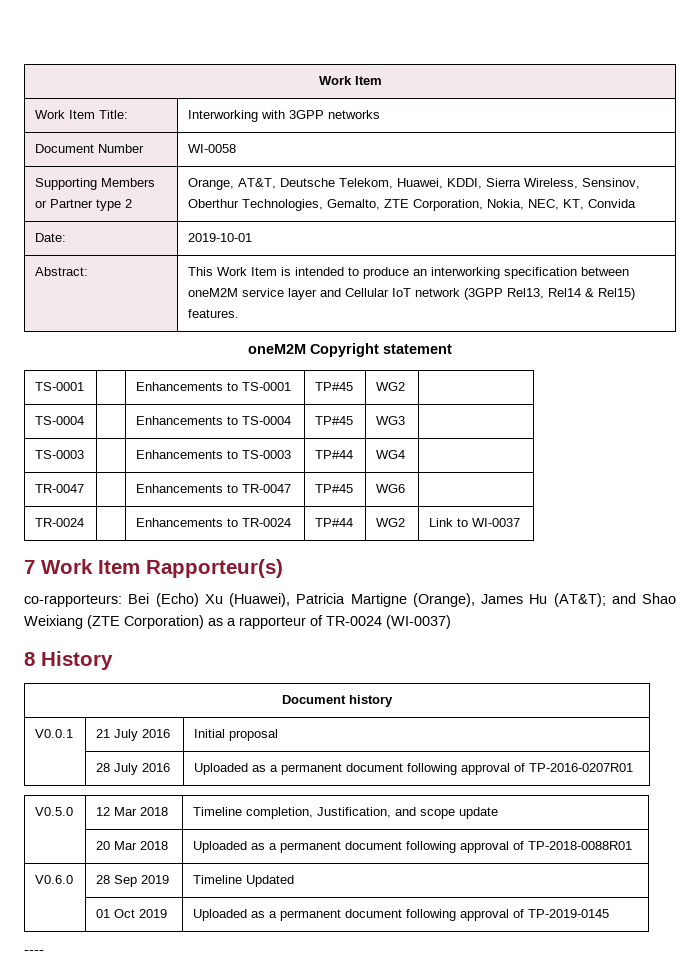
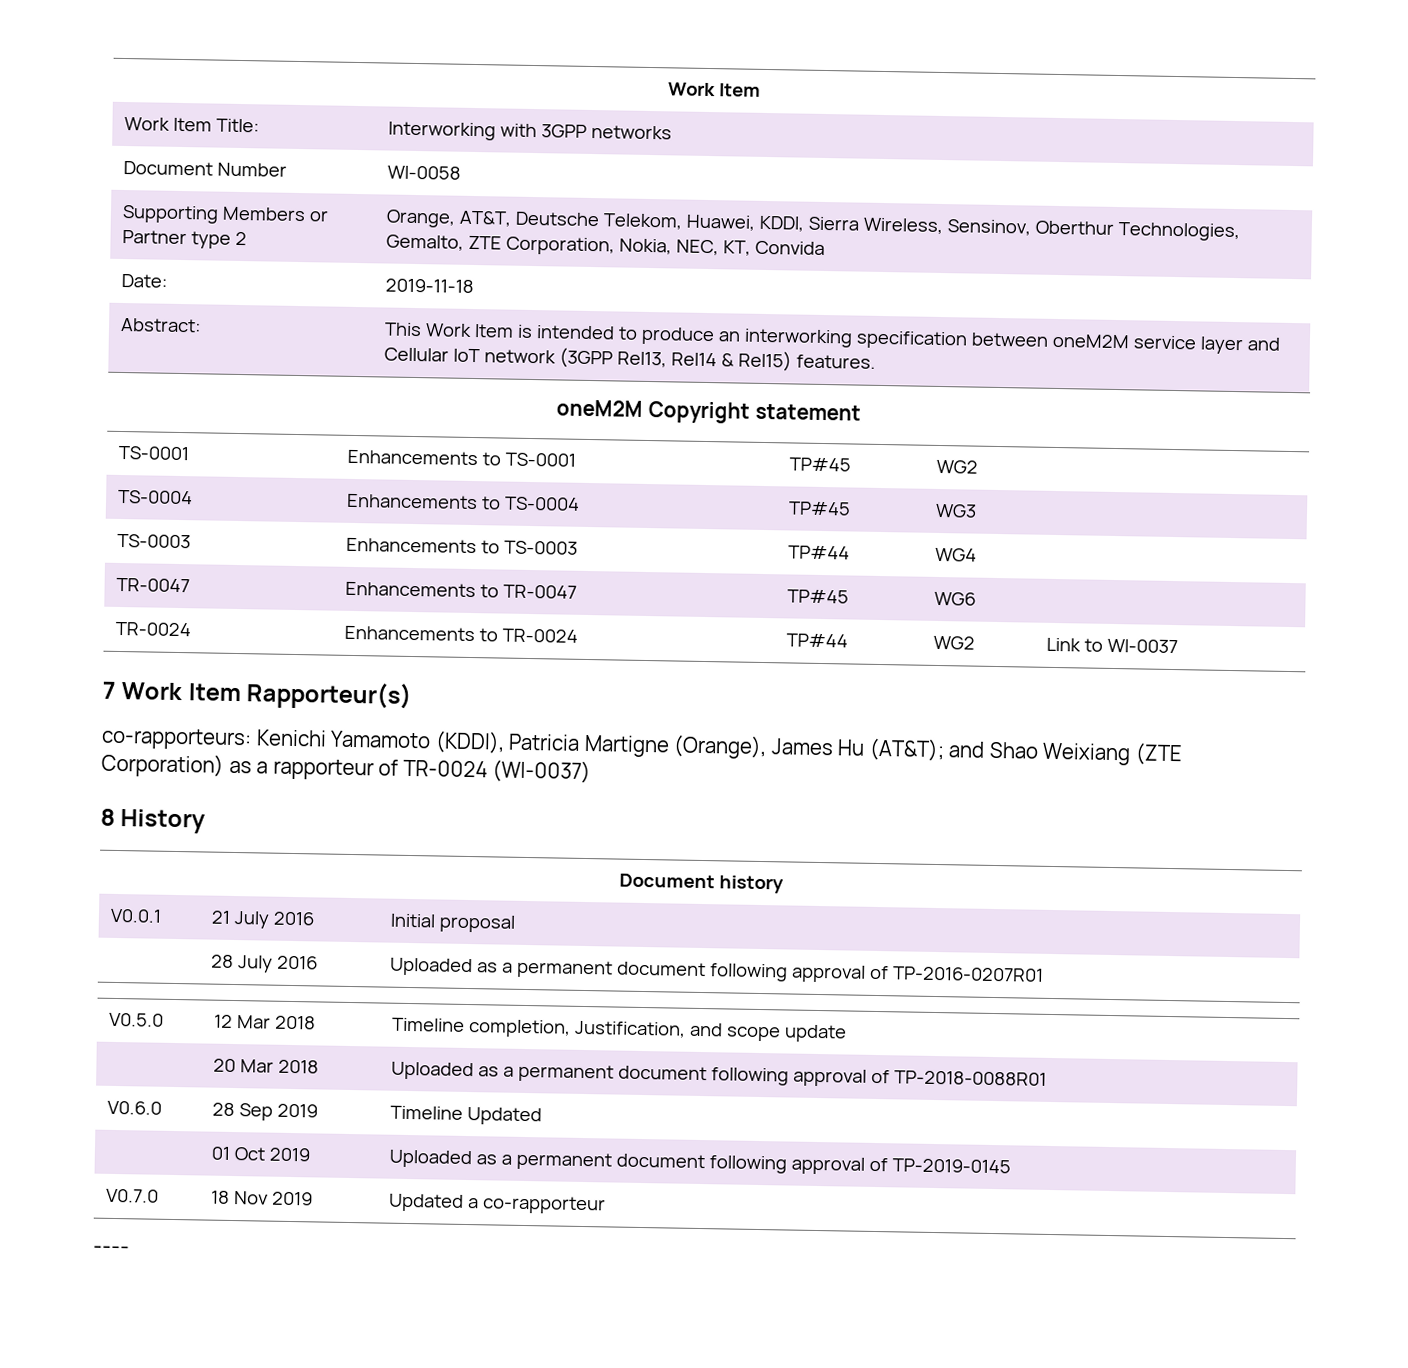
[188,233,253,242] 2019-10-01 -> [385,278,475,294] 2019-11-18
[128,593,290,607] Bei (Echo) Xu (Huawei), -> [255,729,505,754] Kenichi Yamamoto (KDDI),
(610, 913) none -> [106,1188,160,1203] [211,1190,314,1206] [388,1193,607,1215] // V0.7.0 | 18 Nov 2019 | Updated a co-rapporteur

